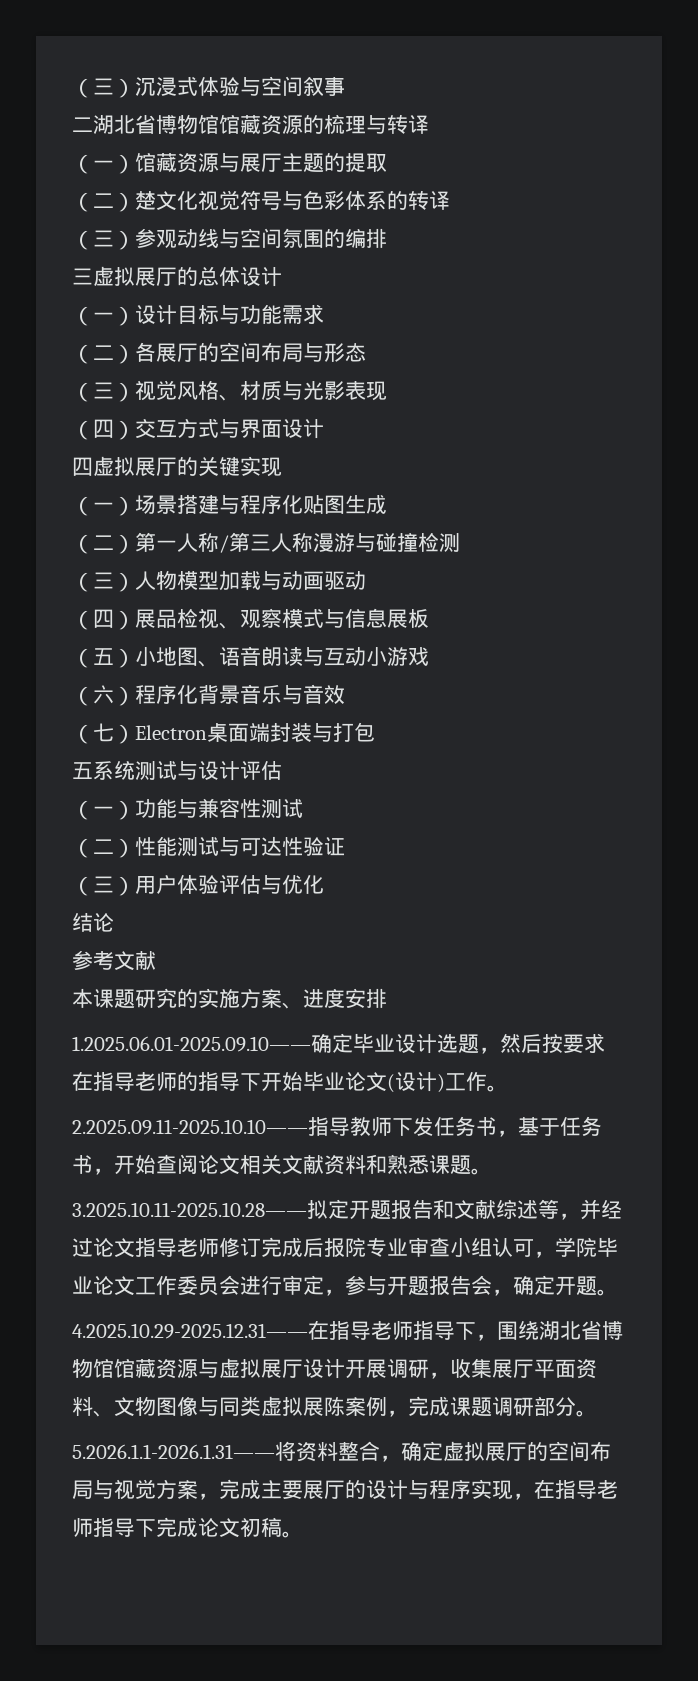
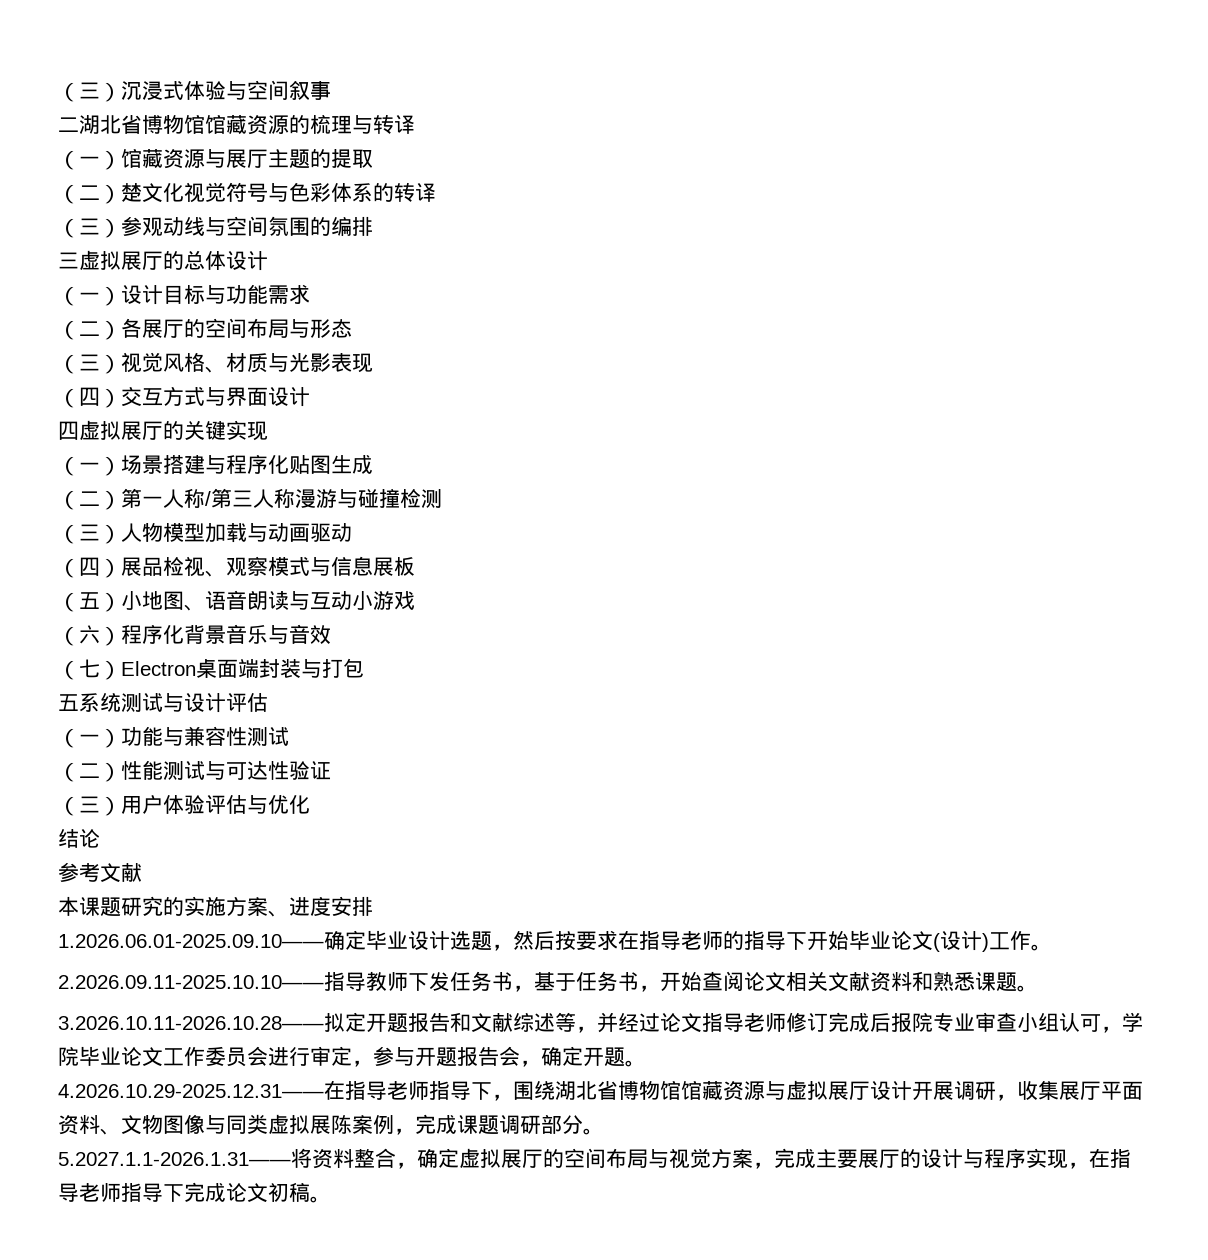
[72,1036,311,1052] 1.2025.06.01-2025.09.10—— -> [58,934,324,948] 1.2026.06.01-2025.09.10——
[72,1119,308,1135] 2.2025.09.11-2025.10.10—— -> [58,975,324,989] 2.2026.09.11-2025.10.10——
[72,1202,307,1217] 3.2025.10.11-2025.10.28—— -> [58,1016,324,1030] 3.2026.10.11-2026.10.28——
[72,1323,308,1339] 4.2025.10.29-2025.12.31—— -> [58,1084,324,1098] 4.2026.10.29-2025.12.31——
[72,1444,275,1459] 5.2026.1.1-2026.1.31—— -> [58,1152,291,1166] 5.2027.1.1-2026.1.31——

